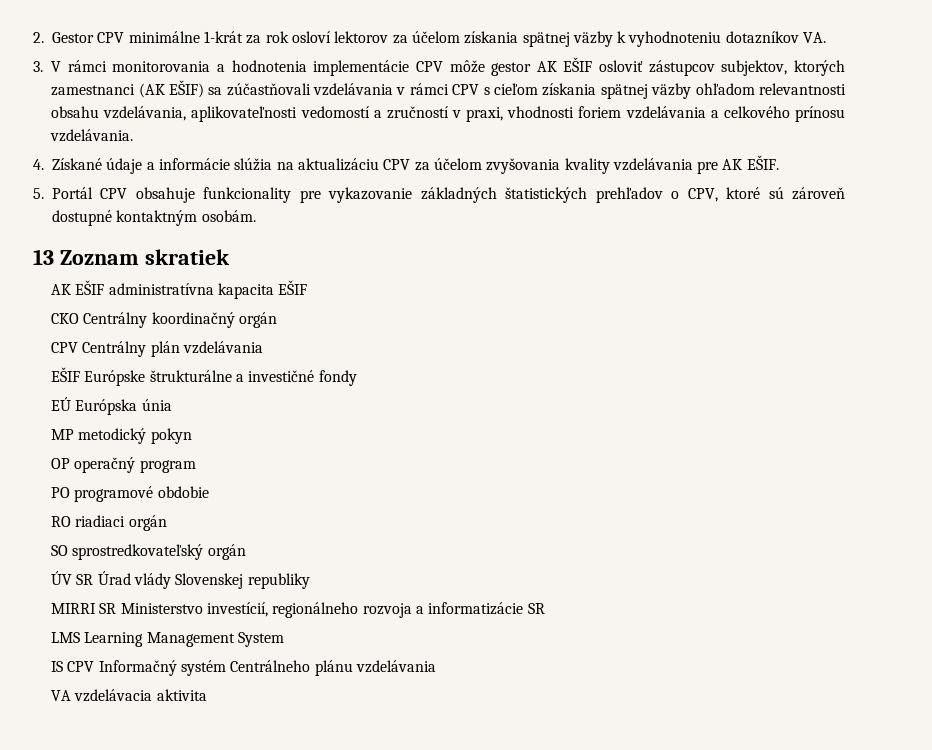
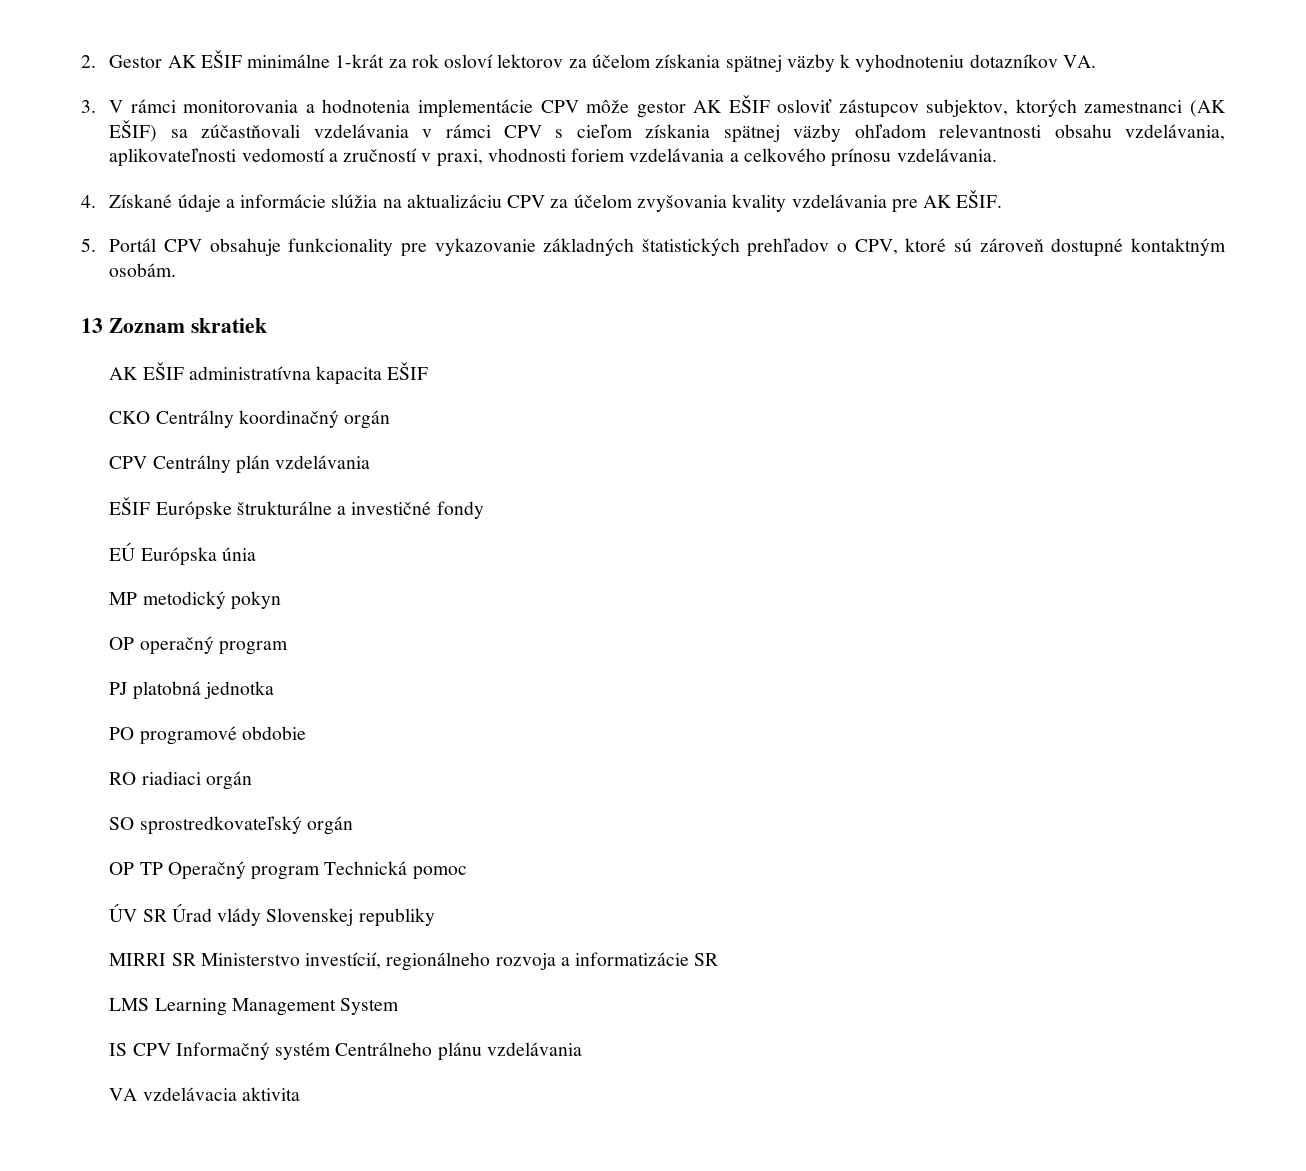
[97,32,125,43] CPV -> [167,50,242,68] AK EŠIF
(196, 466) none -> [109,681,274,700] // PJ platobná jednotka
(246, 552) none -> [109,861,467,880] // OP TP Operačný program Technická pomoc

